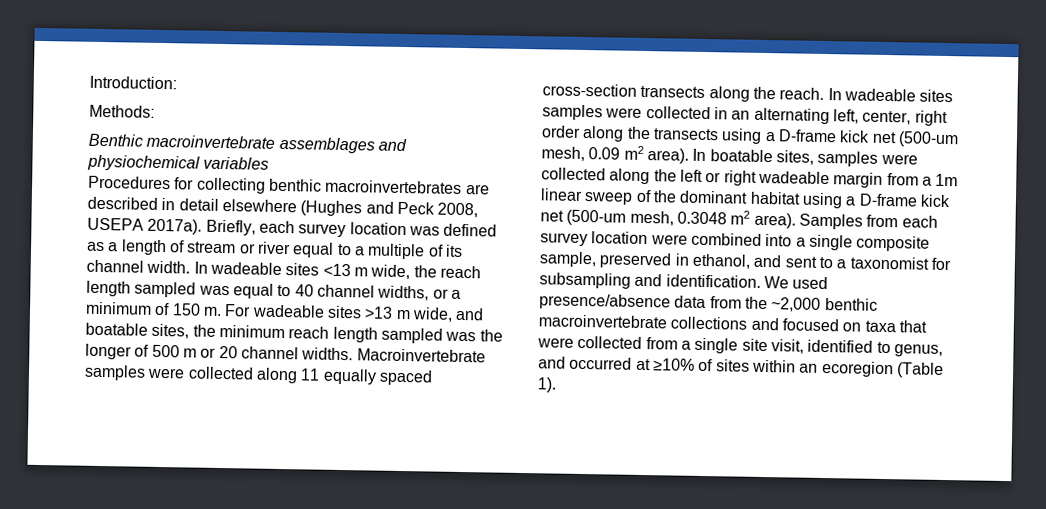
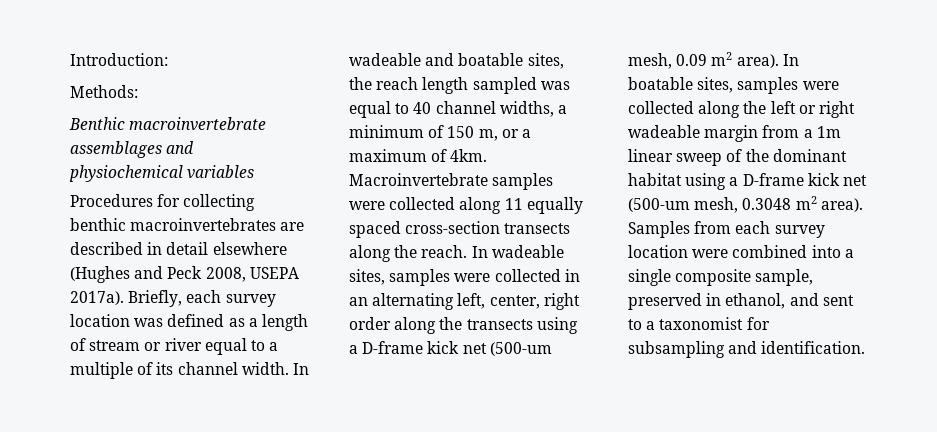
[285,263,411,280] sites <13 m wide, -> [425,53,564,69] and boatable sites,
[432,288,449,299] or -> (554, 109) none
[202,304,485,322] [85,322,503,344] [85,343,354,361] m. For wadeable sites >13 m wide, and boatable sites, the minimum reach length sampled was the longer of 500 m or 20 channel widths. -> [478,129,531,141] [349,149,488,162] m, or a maximum of 4km.
[919,89,954,103] sites -> [349,269,385,285] sites,
[763,275,829,290] [539,293,878,312] [538,314,927,333] [537,335,943,357] [538,356,944,378] [537,377,556,393] We used presence/absence data from the ~2,000 benthic macroinvertebrate collections and focused on taxa that were collected from a single site visit, identified to genus, and occurred at ≥10% of sites within an ecoregion (Table 1). -> (866, 347) none

